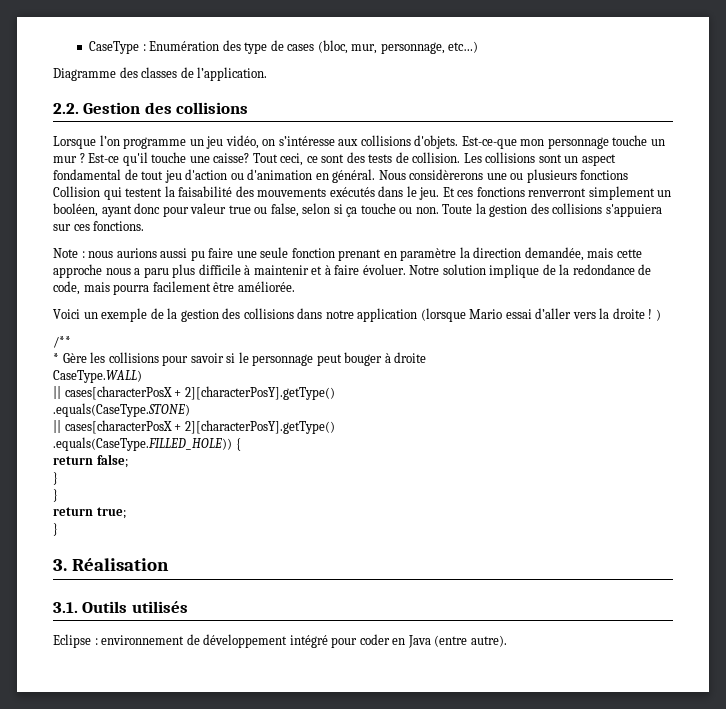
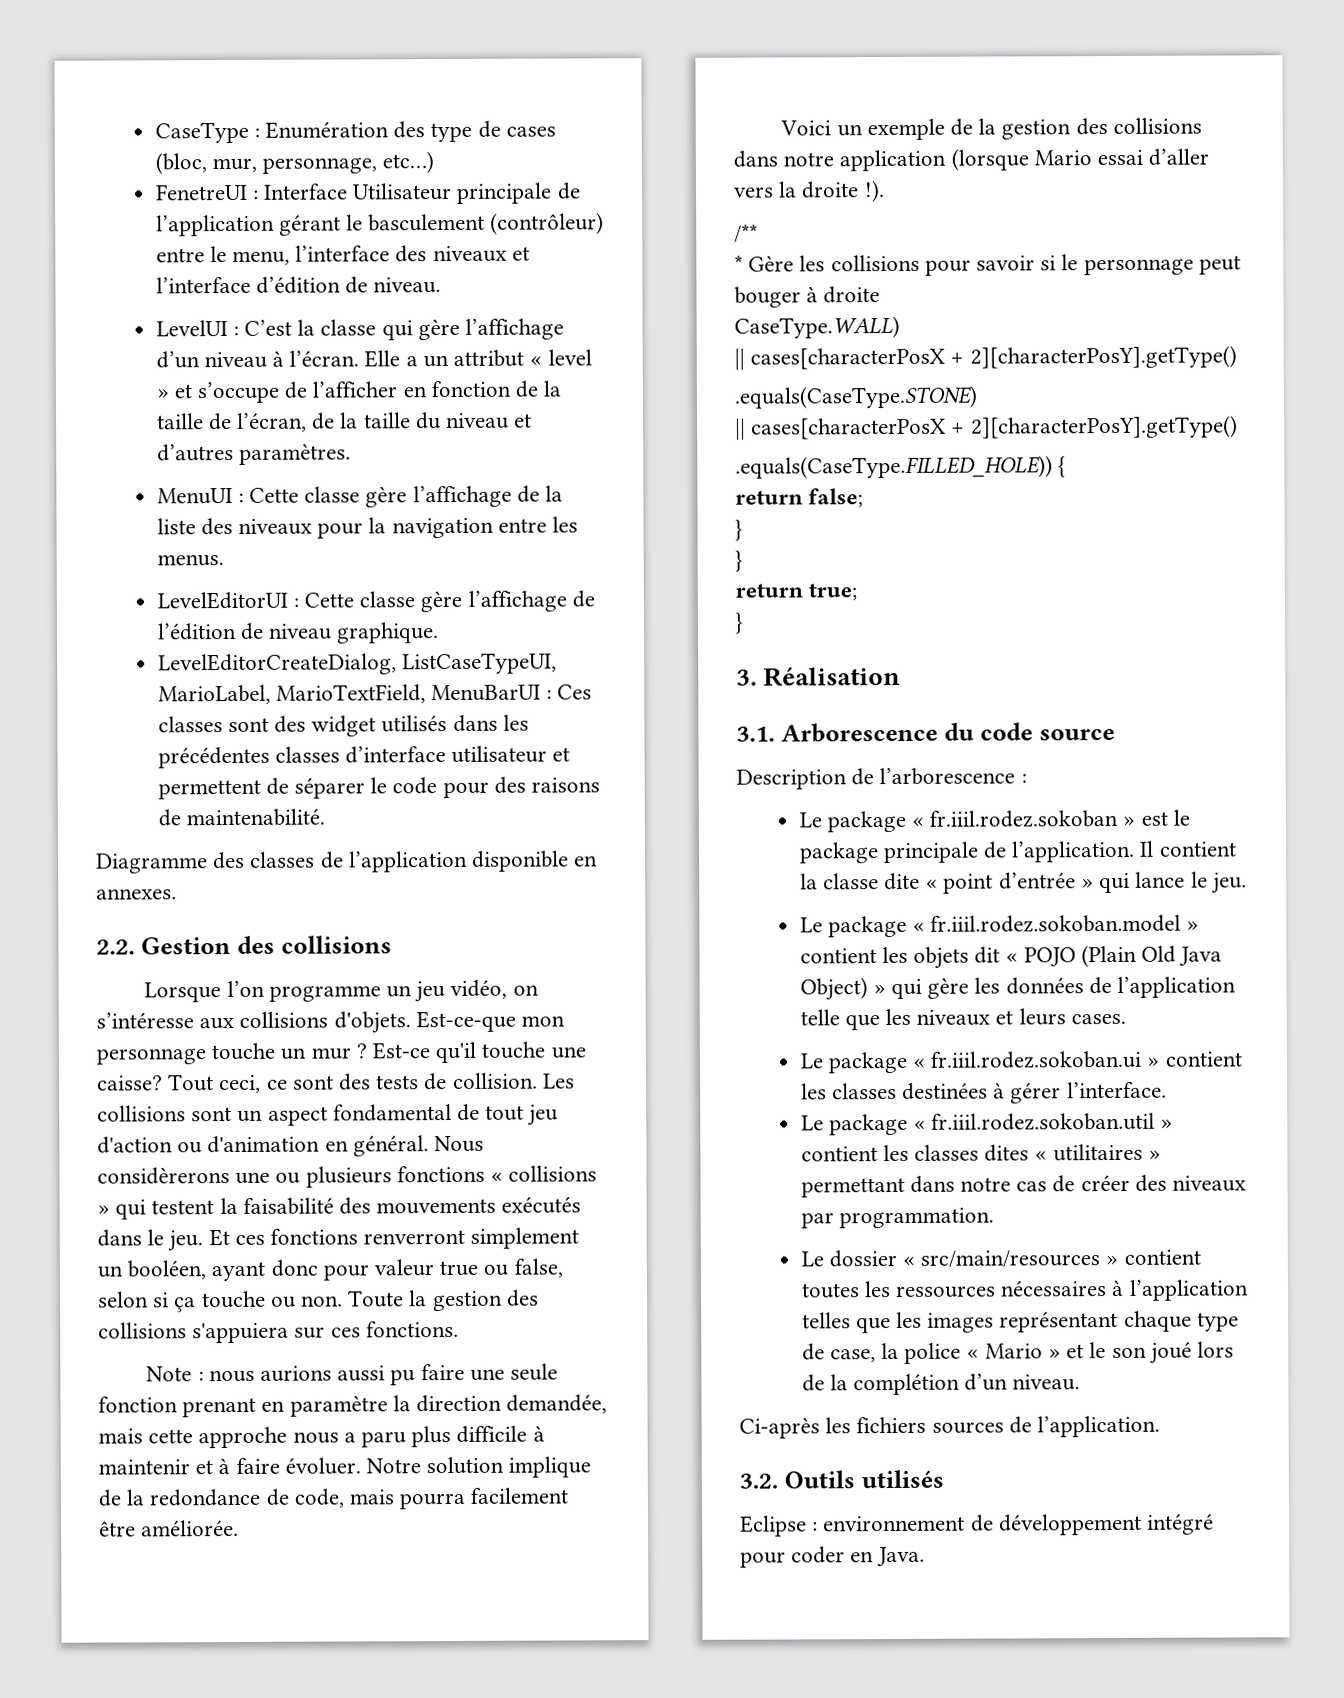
(479, 47) none -> [154,182,581,204] [155,212,605,237] [155,245,530,265] [155,276,442,294] [155,318,565,341] [155,349,592,369] [155,380,562,404] [156,412,533,432] [156,443,351,465] [156,485,564,508] [156,516,579,539] [156,554,224,567] [156,590,595,613] [156,622,440,644] [157,652,557,676] [157,684,593,705] [157,714,529,737] [157,745,571,769] [157,776,601,800] [157,808,325,827] // FenetreUI : Interface Utilisateur principale de l’application gérant le basculement (contrôleur) entre le menu, l’interface des niveaux et l’interface d’édition de niveau. // LevelUI : C’est la classe qui gère l’affichage d’un niveau à l’écran. Elle a un attribut « level » et s’occupe de l’afficher en fonction de la taille de l’écran, de la taille du niveau et d’autres paramètres. // MenuUI : Cette classe gère l’affichage de la liste des niveaux pour la navigation entre les menus. // LevelEditorUI : Cette classe gère l’affichage de l’édition de niveau graphique. // LevelEditorCreateDialog, ListCaseTypeUI, MarioLabel, MarioTextField, MenuBarUI : Ces classes sont des widget utilisés dans les précédentes classes d’interface utilisateur et permettent de séparer le code pour des raisons de maintenabilité.
[197,67,268,81] l’application. -> [348,850,599,873] [96,888,177,900] l’application disponible en annexes.
[53,186,100,197] Collision -> [490,1165,598,1182] [97,1204,110,1215] « collisions »
[648,309,661,321] ! ) -> [863,180,885,203] !).
(78, 607) none -> [780,722,1115,743] [736,767,1027,790] [798,809,1190,833] [798,840,1237,864] [799,871,1247,894] [799,914,1200,938] [799,944,1223,969] [799,976,1237,1001] [799,1008,1126,1031] [799,1050,1242,1074] [800,1081,1167,1104] [800,1112,1174,1136] [800,1143,1161,1162] [800,1174,1247,1198] [800,1207,994,1229] [800,1249,1201,1268] [800,1279,1249,1301] [801,1310,1239,1334] [801,1341,1234,1364] [801,1373,1081,1396] [739,1415,1161,1439] [739,1473,778,1489] Arborescence du code source // Description de l’arborescence : // Le package « fr.iiil.rodez.sokoban » est le package principale de l’application. Il contient la classe dite « point d’entrée » qui lance le jeu. // Le package « fr.iiil.rodez.sokoban.model » contient les objets dit « POJO (Plain Old Java Object) » qui gère les données de l’application telle que les niveaux et leurs cases. // Le package « fr.iiil.rodez.sokoban.ui » contient les classes destinées à gérer l’interface. // Le package « fr.iiil.rodez.sokoban.util » contient les classes dites « utilitaires » permettant dans notre cas de créer des niveaux par programmation. // Le dossier « src/main/resources » contient toutes les ressources nécessaires à l’application telles que les images représentant chaque type de case, la police « Mario » et le son joué lors de la complétion d’un niveau. // Ci-après les fichiers sources de l’application. // 3.2.
[407,635,507,648] Java (entre autre). -> [876,1546,925,1567] Java.

